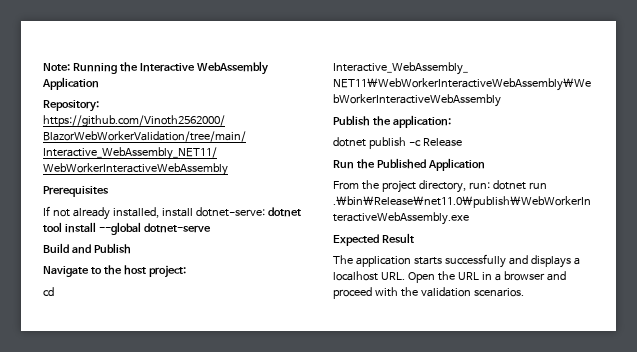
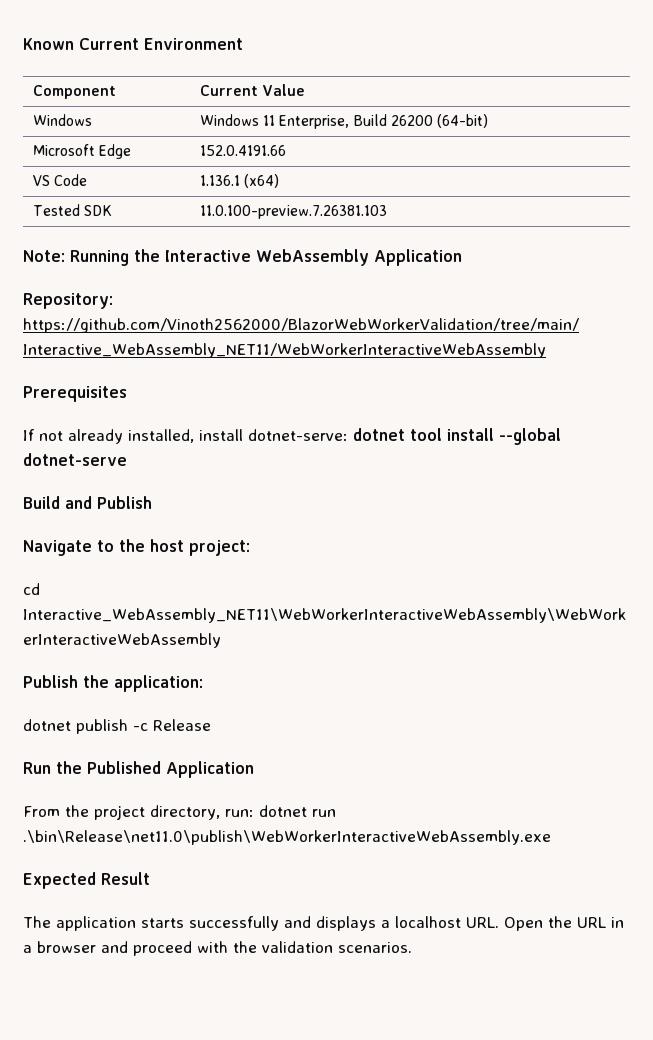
(43, 67) none -> [23,38,243,50] [32,85,116,99] [199,84,306,96] [32,114,92,126] [199,114,488,129] [32,144,132,159] [199,145,286,156] [32,174,88,186] [199,174,280,188] [32,204,113,216] [199,205,387,219] Known Current Environment // Component | Current Value // Windows | Windows 11 Enterprise, Build 26200 (64-bit) // Microsoft Edge | 152.0.4191.66 // VS Code | 1.136.1 (x64) // Tested SDK | 11.0.100-preview.7.26381.103 //

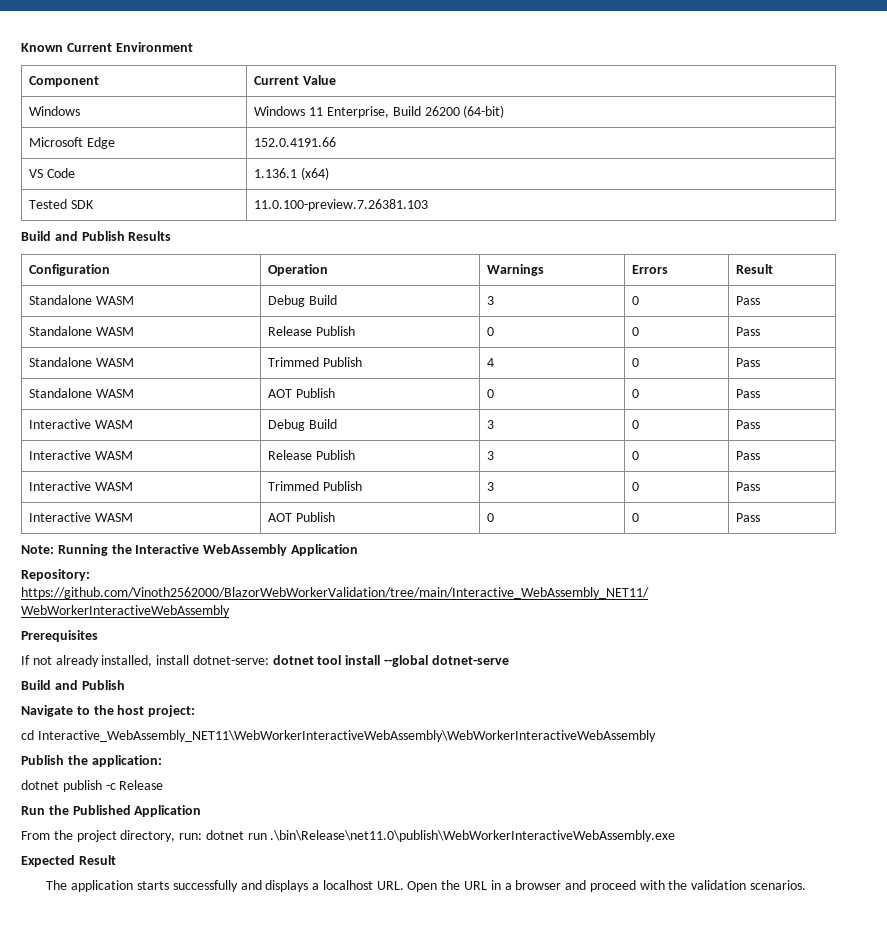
(387, 212) none -> [21,231,172,241] [29,264,111,276] [268,264,329,276] [487,264,545,276] [632,265,669,274] [736,264,774,274] [29,295,135,305] [268,295,338,307] [487,296,495,305] [632,296,640,305] [736,296,761,305] [29,326,135,336] [268,326,356,336] [487,327,495,336] [632,327,640,336] [736,327,761,336] [29,357,135,367] [268,357,363,367] [487,358,495,367] [632,358,640,367] [736,358,761,367] [29,388,135,398] [268,388,336,398] [487,389,495,398] [632,389,640,398] [736,389,761,398] [29,419,134,429] [268,419,338,431] [487,420,495,429] [632,420,640,429] [736,420,761,429] [29,450,134,460] [268,450,356,460] [487,451,495,460] [632,451,640,460] [736,451,761,460] [29,481,134,491] [268,481,363,491] [487,482,495,491] [632,482,640,491] [736,482,761,491] [29,512,134,522] [268,512,336,522] [487,513,495,522] [632,513,640,522] [736,513,761,522] // Build and Publish Results // Configuration | Operation | Warnings | Errors | Result // Standalone WASM | Debug Build | 3 | 0 | Pass // Standalone WASM | Release Publish | 0 | 0 | Pass // Standalone WASM | Trimmed Publish | 4 | 0 | Pass // Standalone WASM | AOT Publish | 0 | 0 | Pass // Interactive WASM | Debug Build | 3 | 0 | Pass // Interactive WASM | Release Publish | 3 | 0 | Pass // Interactive WASM | Trimmed Publish | 3 | 0 | Pass // Interactive WASM | AOT Publish | 0 | 0 | Pass

